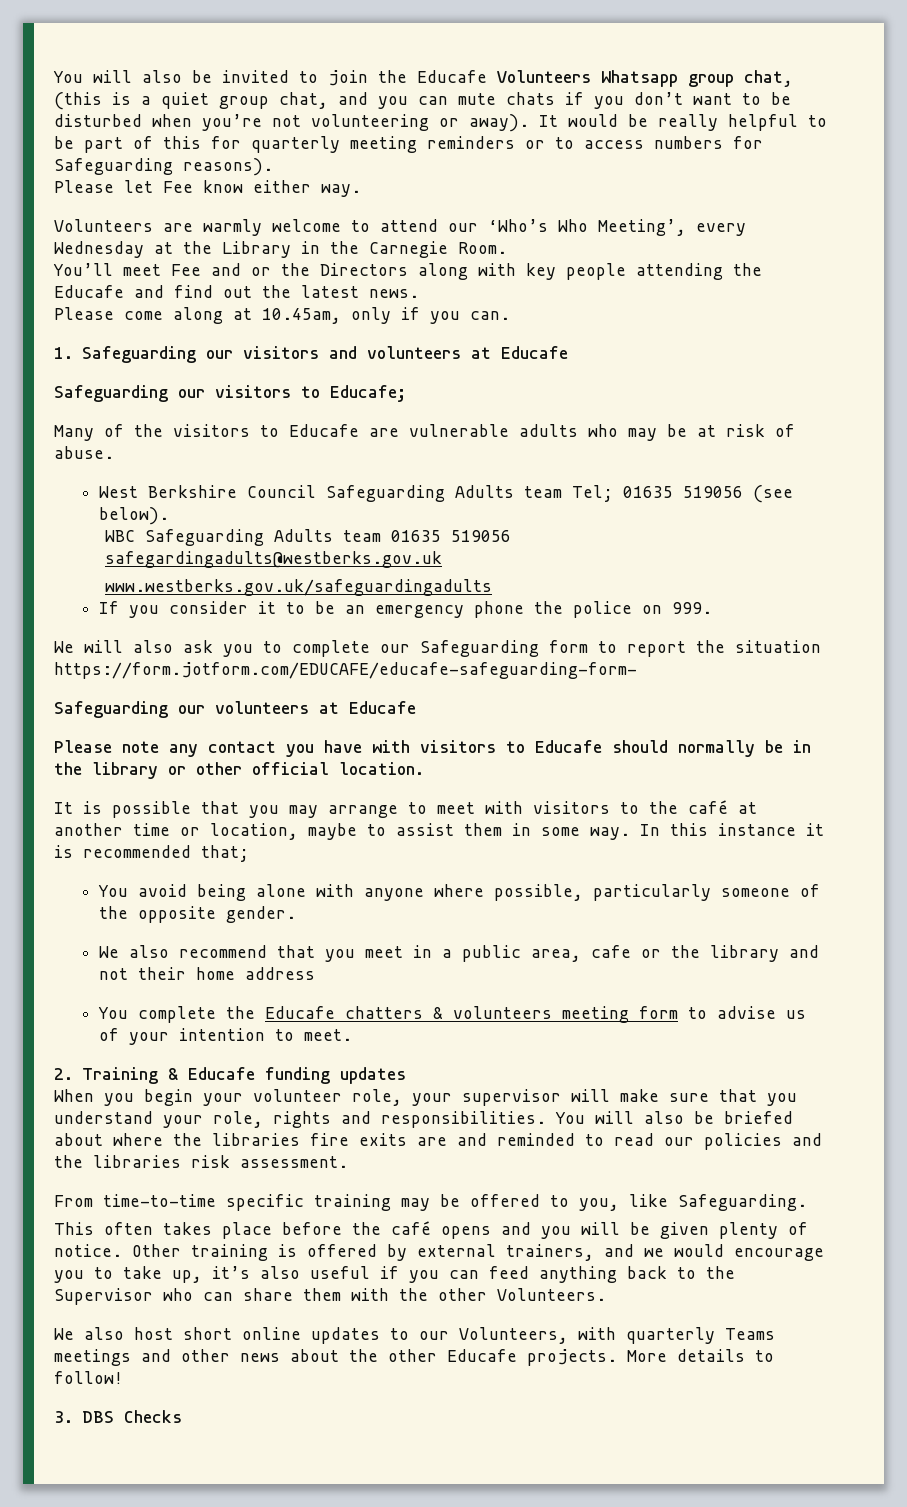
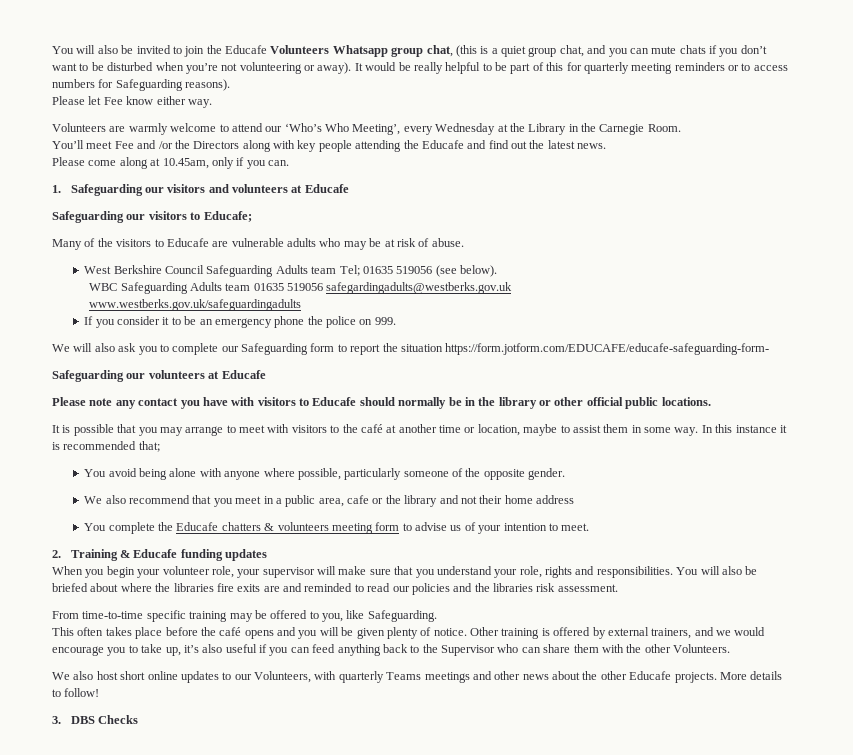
[251,267,271,276] or -> [158,141,173,149] /or
[339,762,424,775] location. -> [625,397,711,409] public locations.

